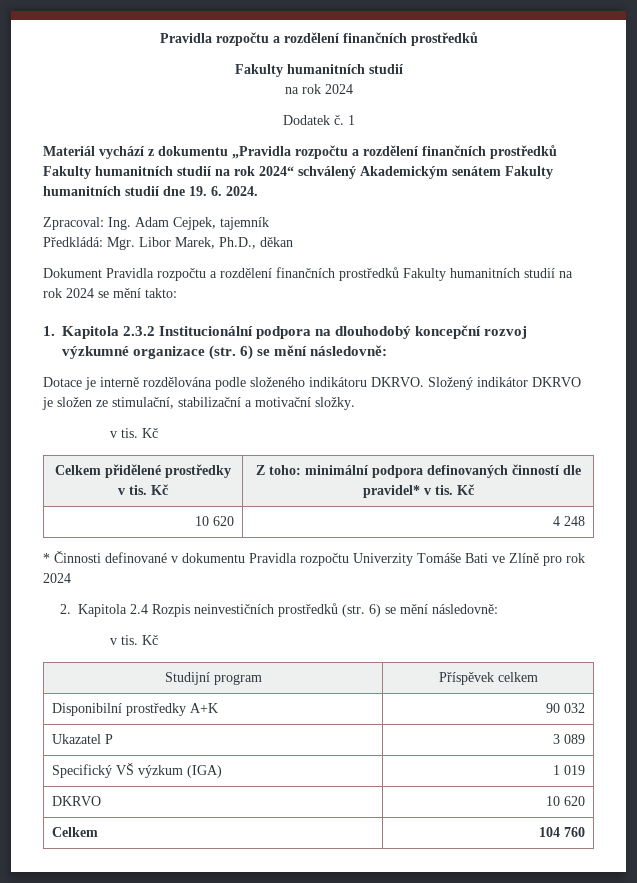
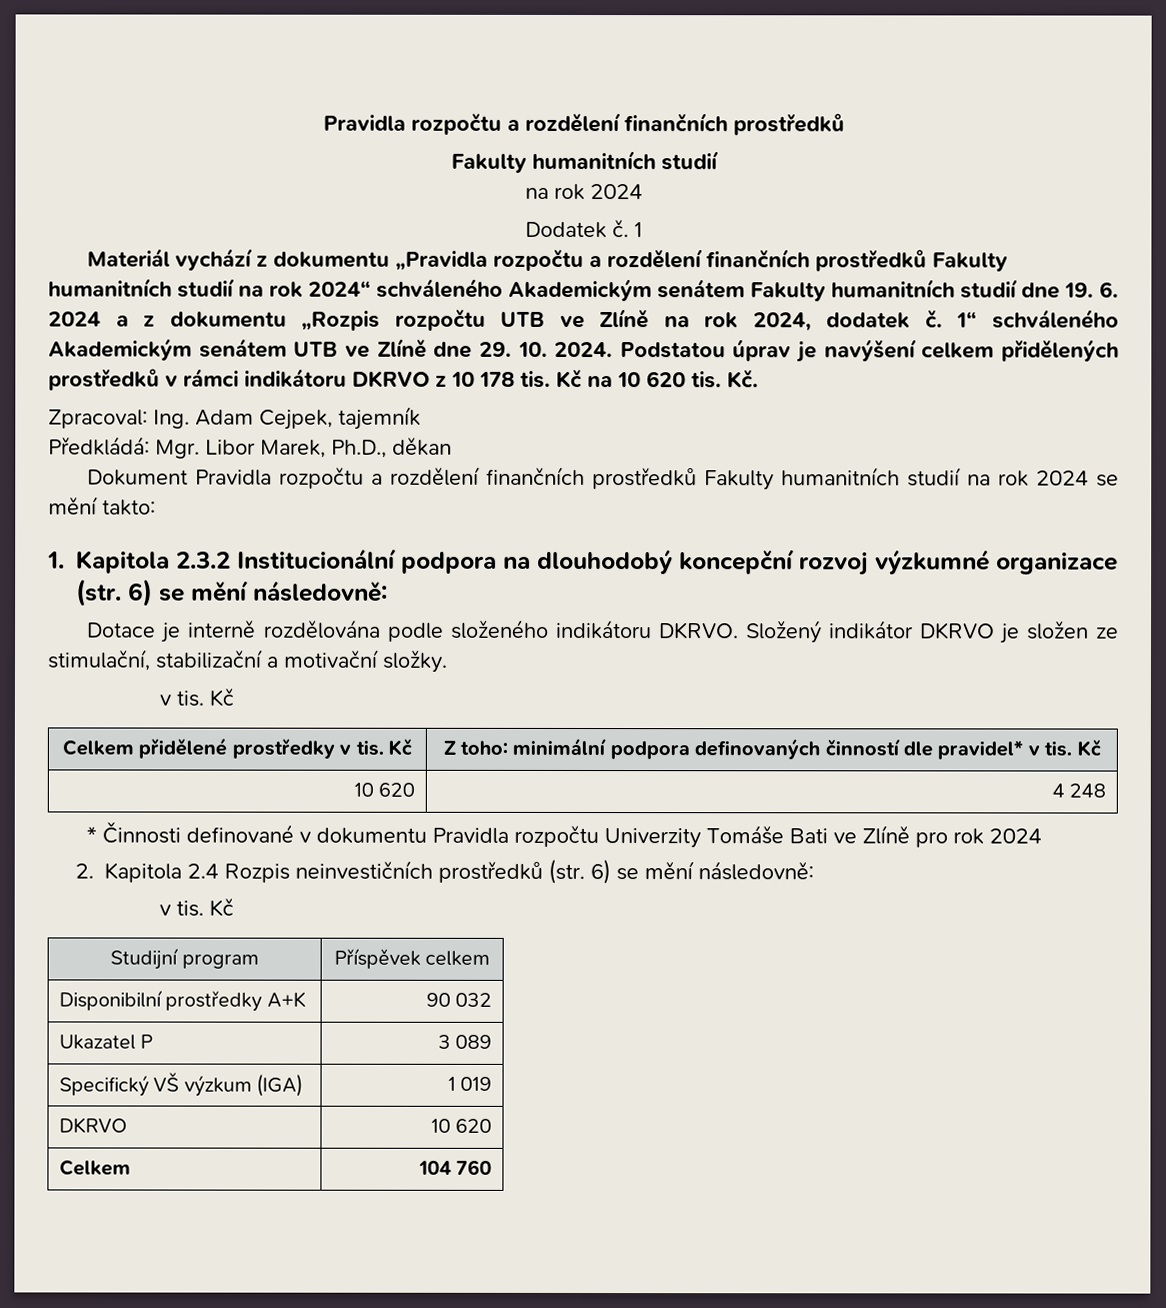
[298,166,356,179] schválený -> [376,278,503,298] schváleného
[226,186,258,196] 2024. -> [48,308,1119,332] [48,338,1119,363] [48,368,759,391] 2024 a z dokumentu „Rozpis rozpočtu UTB ve Zlíně na rok 2024, dodatek č. 1“ schváleného Akademickým senátem UTB ve Zlíně dne 29. 10. 2024. Podstatou úprav je navýšení celkem přidělených prostředků v rámci indikátoru DKRVO z 10 178 tis. Kč na 10 620 tis. Kč.

